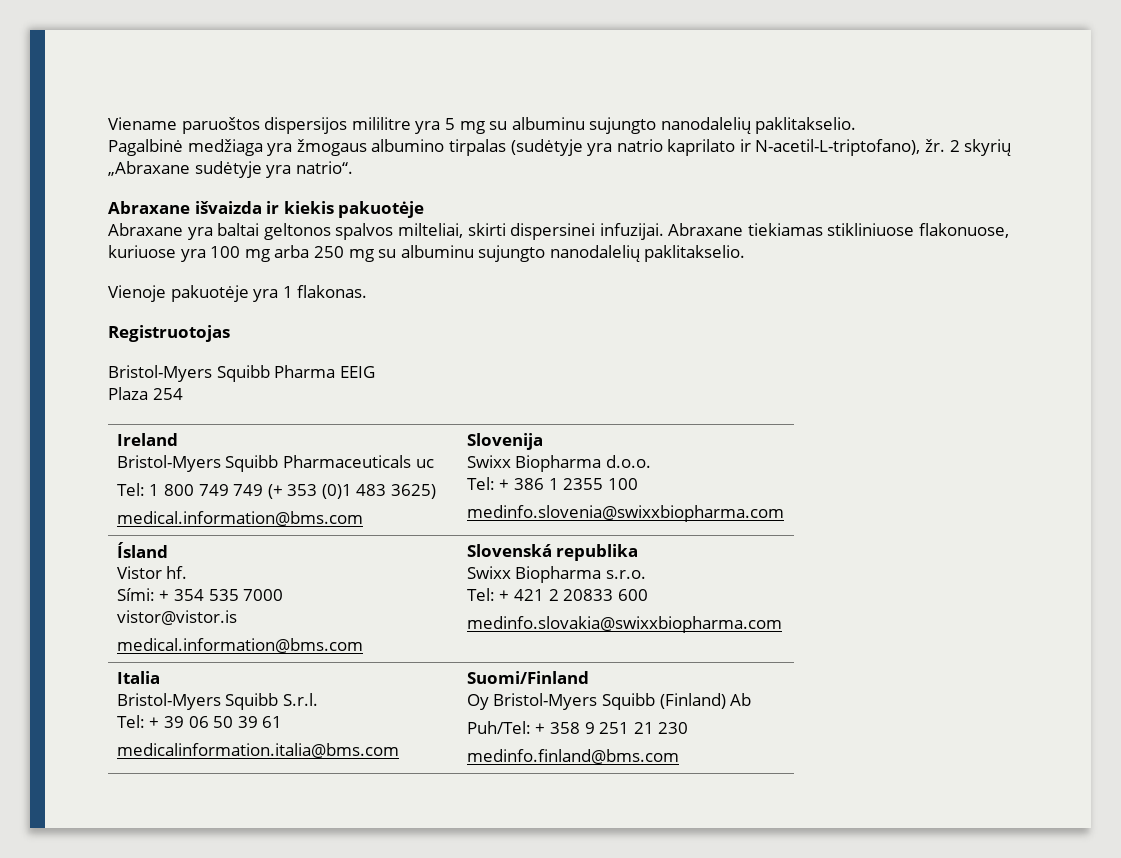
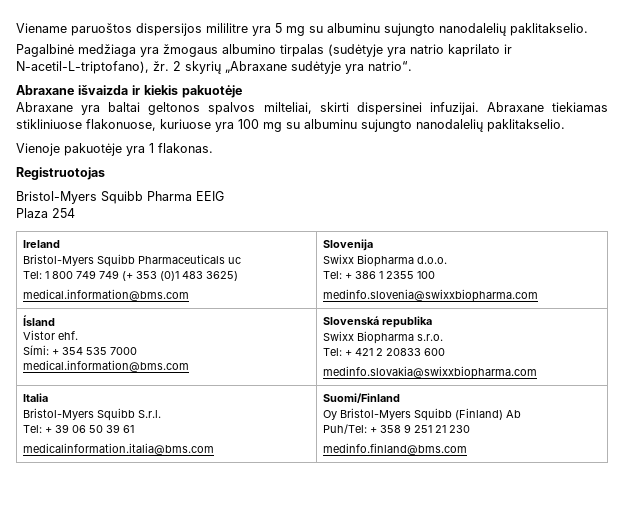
[274,245,374,262] arba 250 mg -> (282, 127) none
[166,566,188,579] hf. -> [57,331,78,340] ehf.
[116,610,237,625] // vistor@vistor.is -> (137, 351) none

